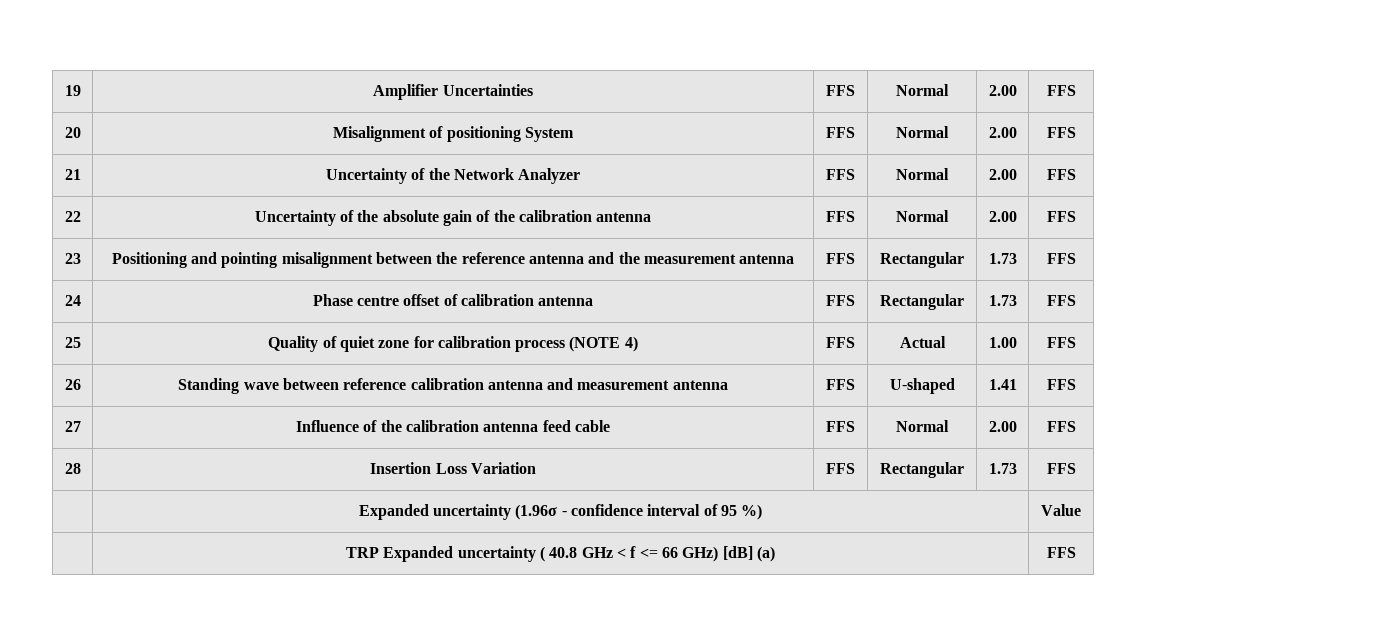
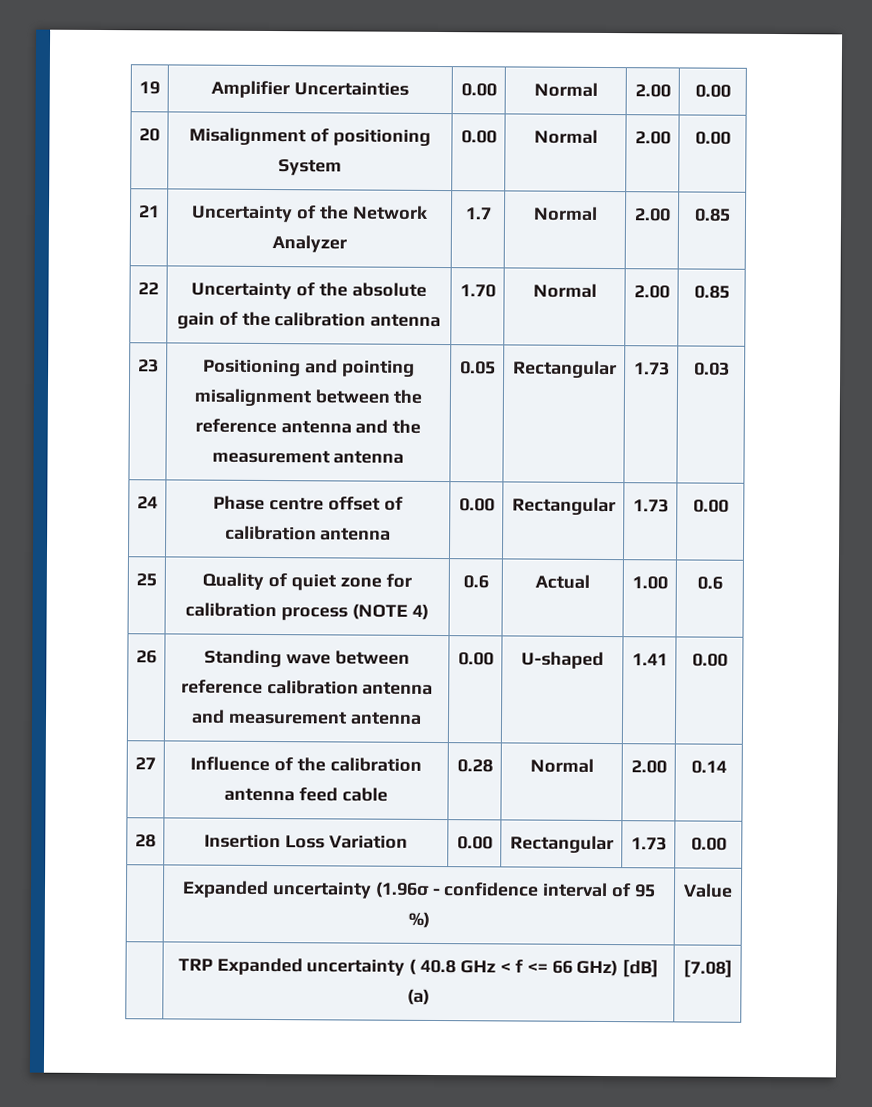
[826,85,855,96] [896,84,949,96] [988,85,1017,96] [1046,85,1076,96] FFS | Normal | 2.00 | FFS -> [460,83,497,97] [533,82,598,97] [634,84,671,98] [694,84,731,98] 0.00 | Normal | 2.00 | 0.00
[826,127,855,138] [896,126,949,138] [988,127,1017,138] [1046,127,1076,138] FFS | Normal | 2.00 | FFS -> [460,130,497,144] [533,129,598,144] [634,131,671,145] [694,131,731,145] 0.00 | Normal | 2.00 | 0.00
[826,169,855,180] [896,168,949,180] [988,169,1017,180] [1046,169,1076,180] FFS | Normal | 2.00 | FFS -> [464,207,492,220] [532,206,598,221] [633,208,671,222] [693,208,731,222] 1.7 | Normal | 2.00 | 0.85
[826,211,855,222] [896,210,949,222] [988,211,1017,222] [1046,211,1076,222] FFS | Normal | 2.00 | FFS -> [459,284,496,298] [532,283,597,298] [633,285,670,299] [693,285,730,299] 1.70 | Normal | 2.00 | 0.85
[826,253,855,264] [880,252,964,268] [988,253,1017,264] [1046,253,1076,264] FFS | Rectangular | 1.73 | FFS -> [459,361,496,375] [512,360,617,379] [633,362,670,376] [693,362,730,376] 0.05 | Rectangular | 1.73 | 0.03
[826,295,855,306] [880,294,964,310] [988,295,1017,306] [1046,295,1076,306] FFS | Rectangular | 1.73 | FFS -> [458,498,495,512] [511,497,616,516] [632,499,669,513] [692,499,729,513] 0.00 | Rectangular | 1.73 | 0.00
[826,337,855,348] FFS -> [462,575,489,589] 0.6
[1046,337,1076,348] FFS -> [696,576,723,590] 0.6
[826,379,855,390] FFS -> [457,652,494,666] 0.00
[1046,379,1076,390] FFS -> [691,653,728,667] 0.00
[826,421,855,432] [896,420,949,432] [988,421,1017,432] [1046,421,1076,432] FFS | Normal | 2.00 | FFS -> [456,759,493,773] [529,758,594,773] [630,760,667,774] [690,760,727,774] 0.28 | Normal | 2.00 | 0.14
[826,463,855,474] [880,462,964,478] [988,463,1017,474] [1046,463,1076,474] FFS | Rectangular | 1.73 | FFS -> [456,836,493,850] [509,835,614,854] [630,837,667,851] [690,837,727,851] 0.00 | Rectangular | 1.73 | 0.00
[1046,547,1076,558] FFS -> [682,959,733,978] [7.08]

